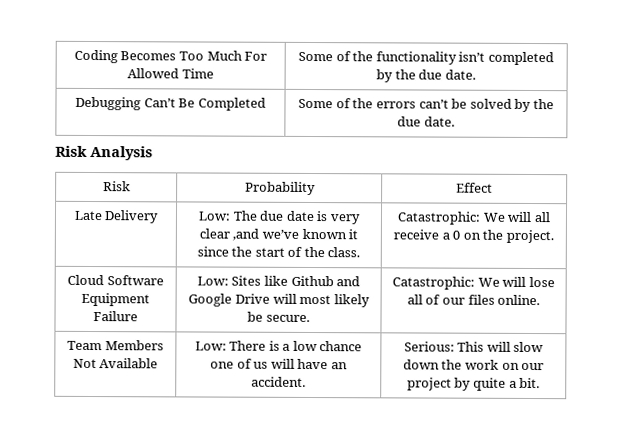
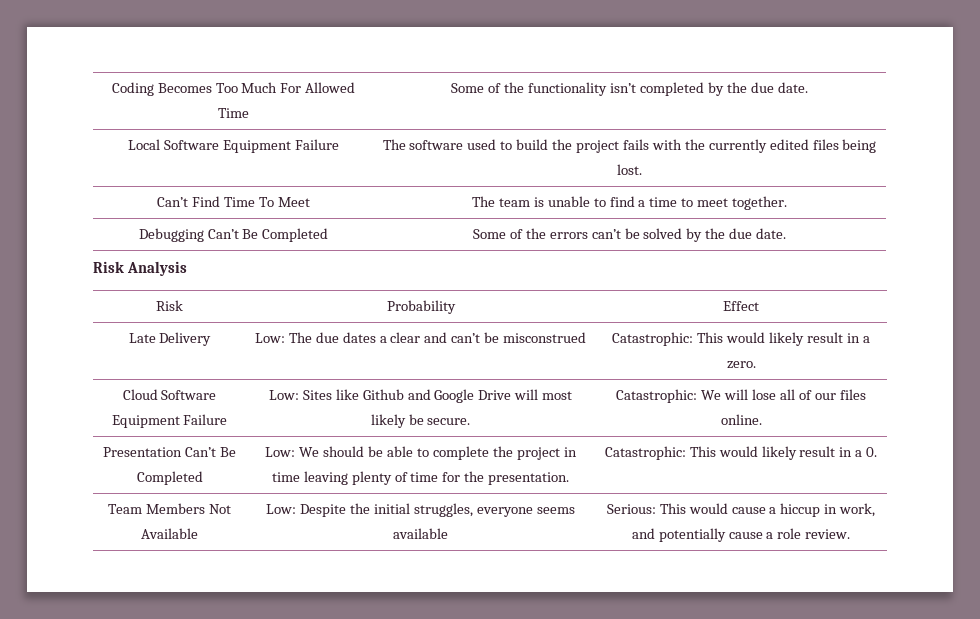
(476, 74) none -> [128,139,339,153] [382,139,877,153] [617,164,642,175] [157,196,310,207] [471,196,788,210] // Local Software Equipment Failure | The software used to build the project fails with the currently edited files being lost. // Can’t Find Time To Meet | The team is unable to find a time to meet together.
[285,210,360,225] [198,228,359,241] [196,246,361,258] [397,211,550,225] [393,229,554,244] date is very clear ,and we’ve known it since the start of the class. | Catastrophic: We will all receive a 0 on the project. -> [342,332,587,343] [612,332,870,346] [726,361,756,369] dates a clear and can’t be misconstrued | Catastrophic: This would likely result in a zero.
(541, 300) none -> [103,447,236,457] [136,471,203,485] [265,446,577,460] [271,471,570,485] [604,446,878,460] // Presentation Can’t Be Completed | Low: We should be able to complete the project in time leaving plenty of time for the presentation. | Catastrophic: This would likely result in a 0.
[229,340,363,352] [210,358,348,370] [251,376,306,387] [403,341,545,353] [402,359,545,371] [406,377,541,391] There is a low chance one of us will have an accident. | Serious: This will slow down the work on our project by quite a bit. -> [300,503,575,517] [393,528,448,539] [606,503,876,517] [631,528,851,542] Despite the initial struggles, everyone seems available | Serious: This would cause a hiccup in work, and potentially cause a role review.

